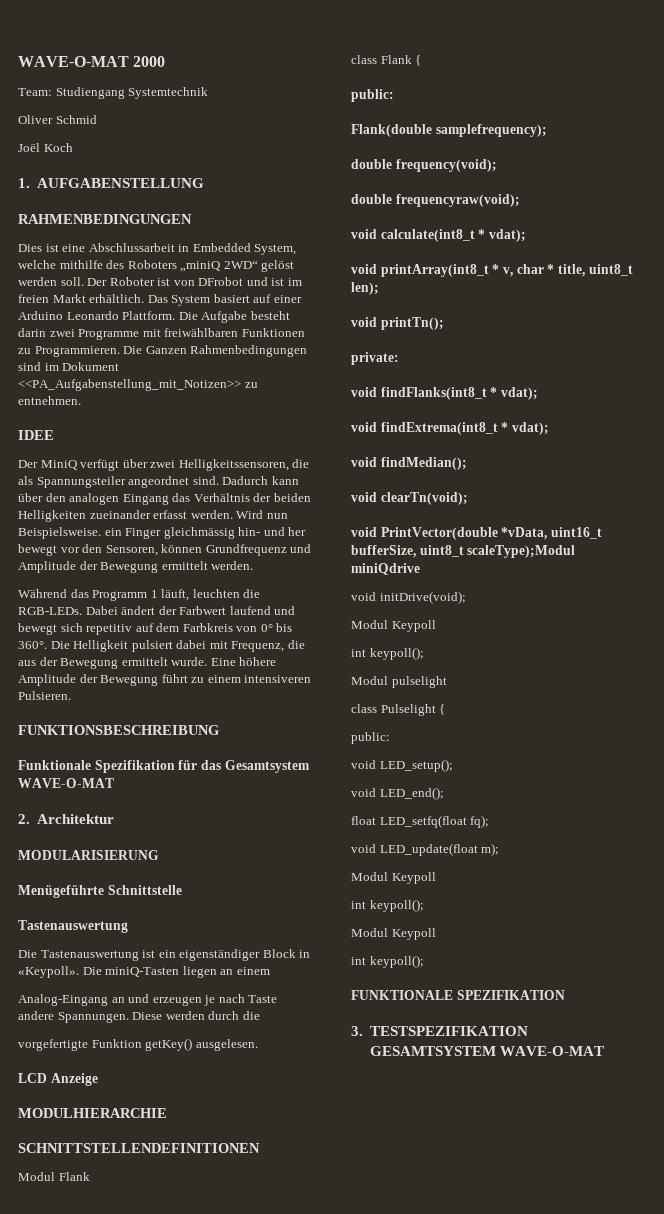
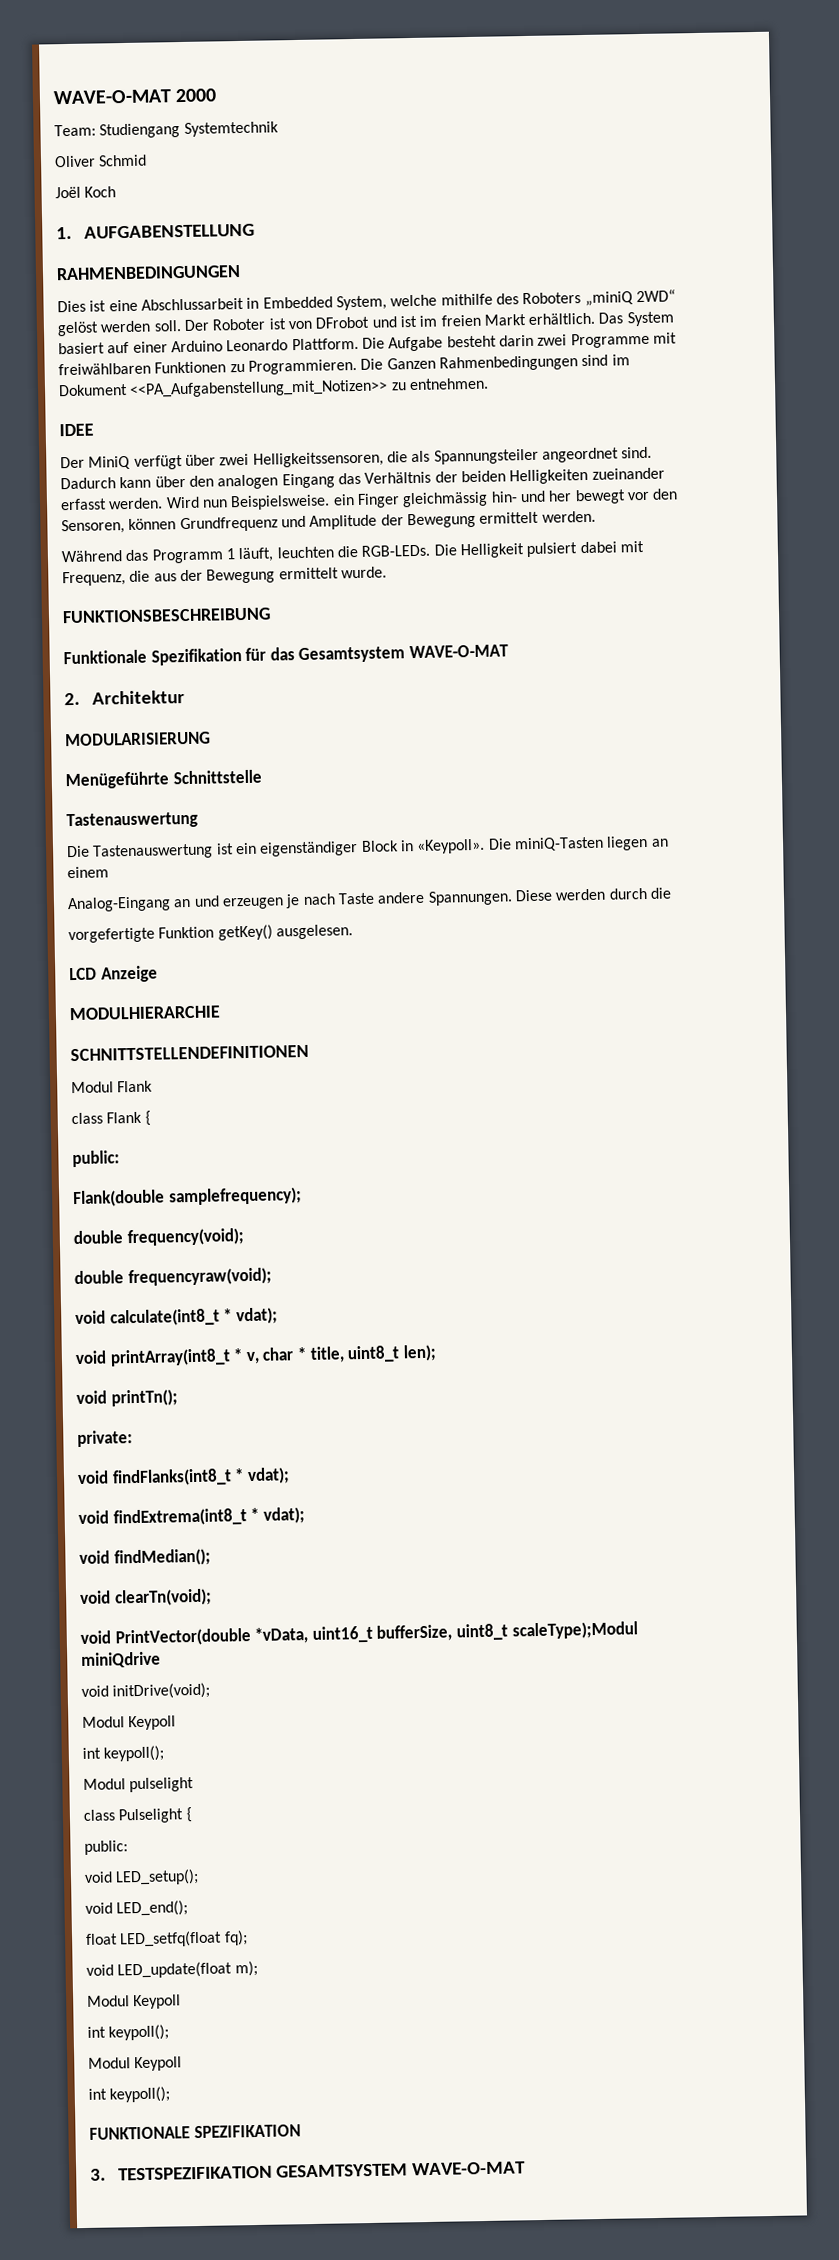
[85,606,296,615] [18,623,293,635] [18,641,47,649] Dabei ändert der Farbwert laufend und bewegt sich repetitiv auf dem Farbkreis von 0° bis 360°. -> (431, 550) none
[210,657,277,666] [18,674,312,686] [18,691,71,700] Eine höhere Amplitude der Bewegung führt zu einem intensiveren Pulsieren. -> (387, 572) none

